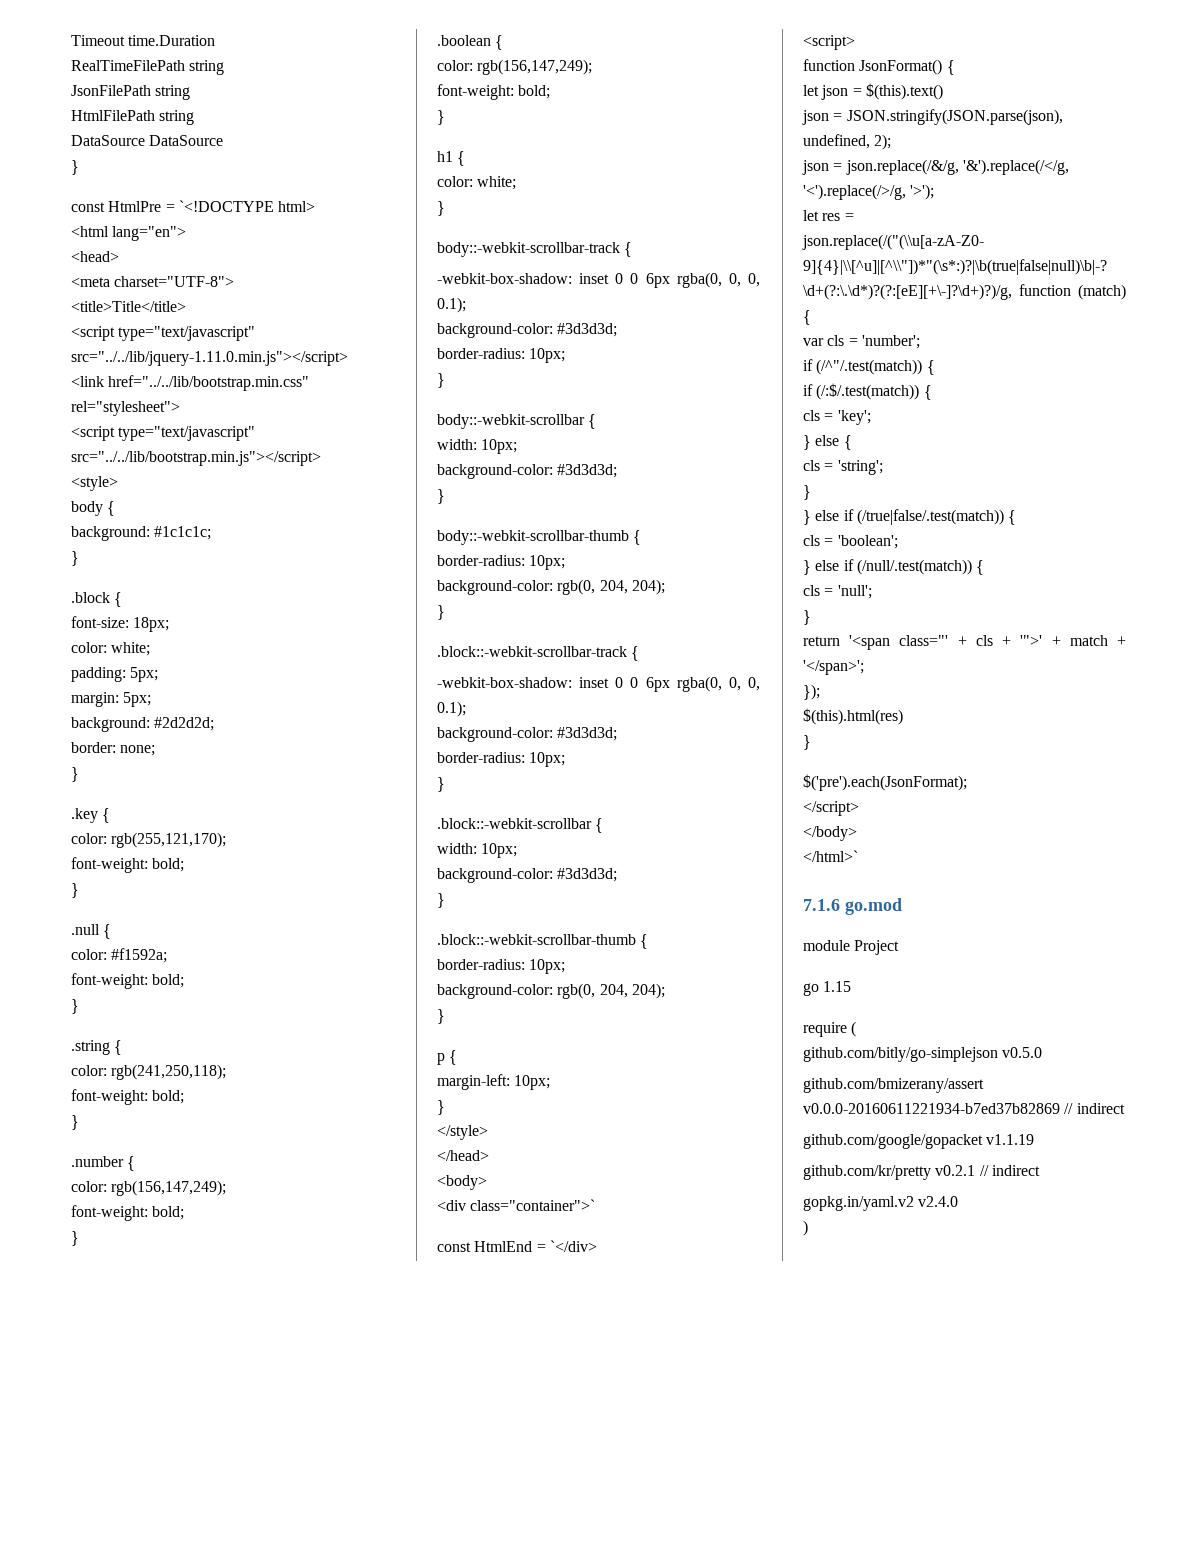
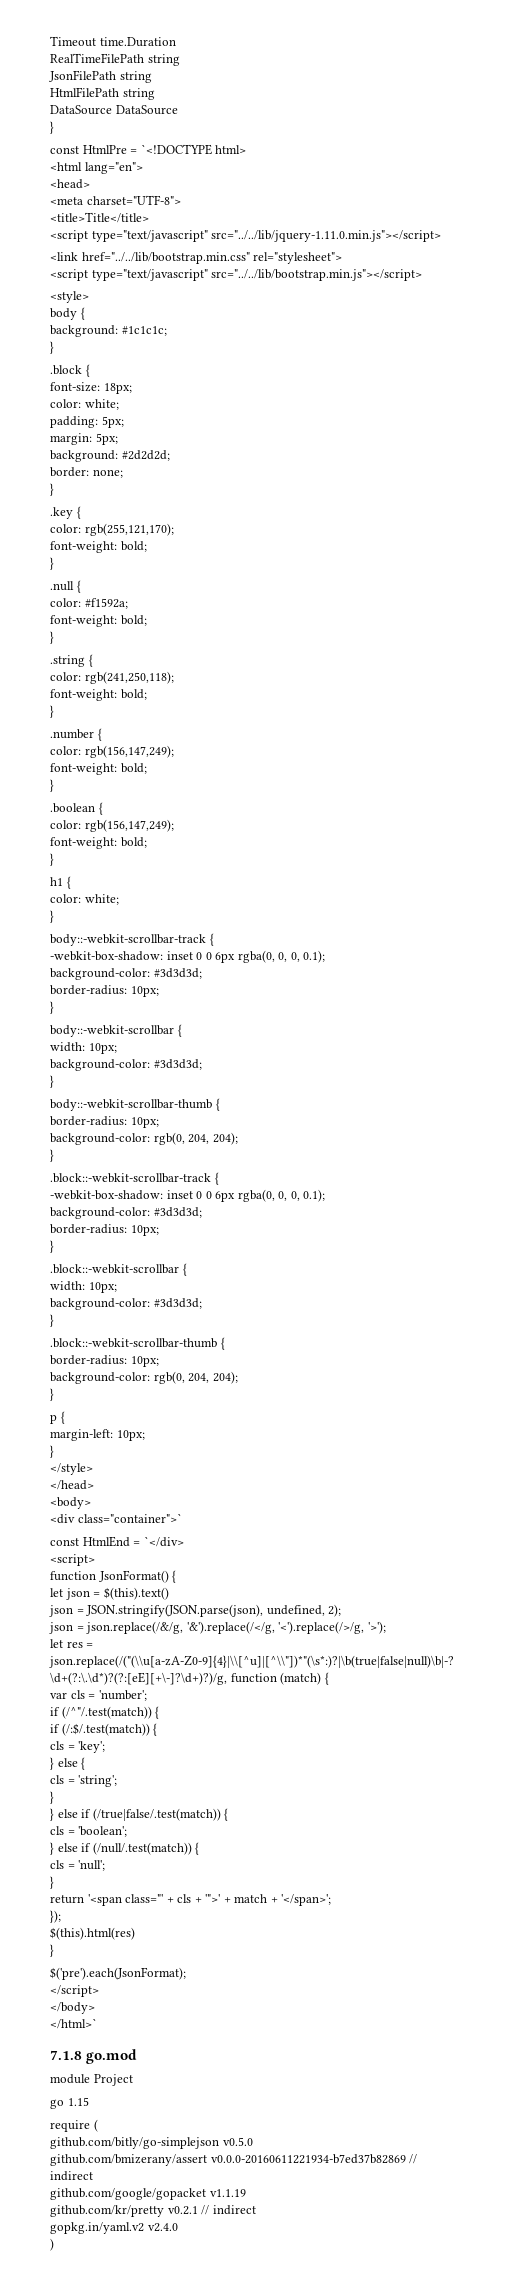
[803,899,840,911] 7.1.6 -> [50,2050,82,2060] 7.1.8

